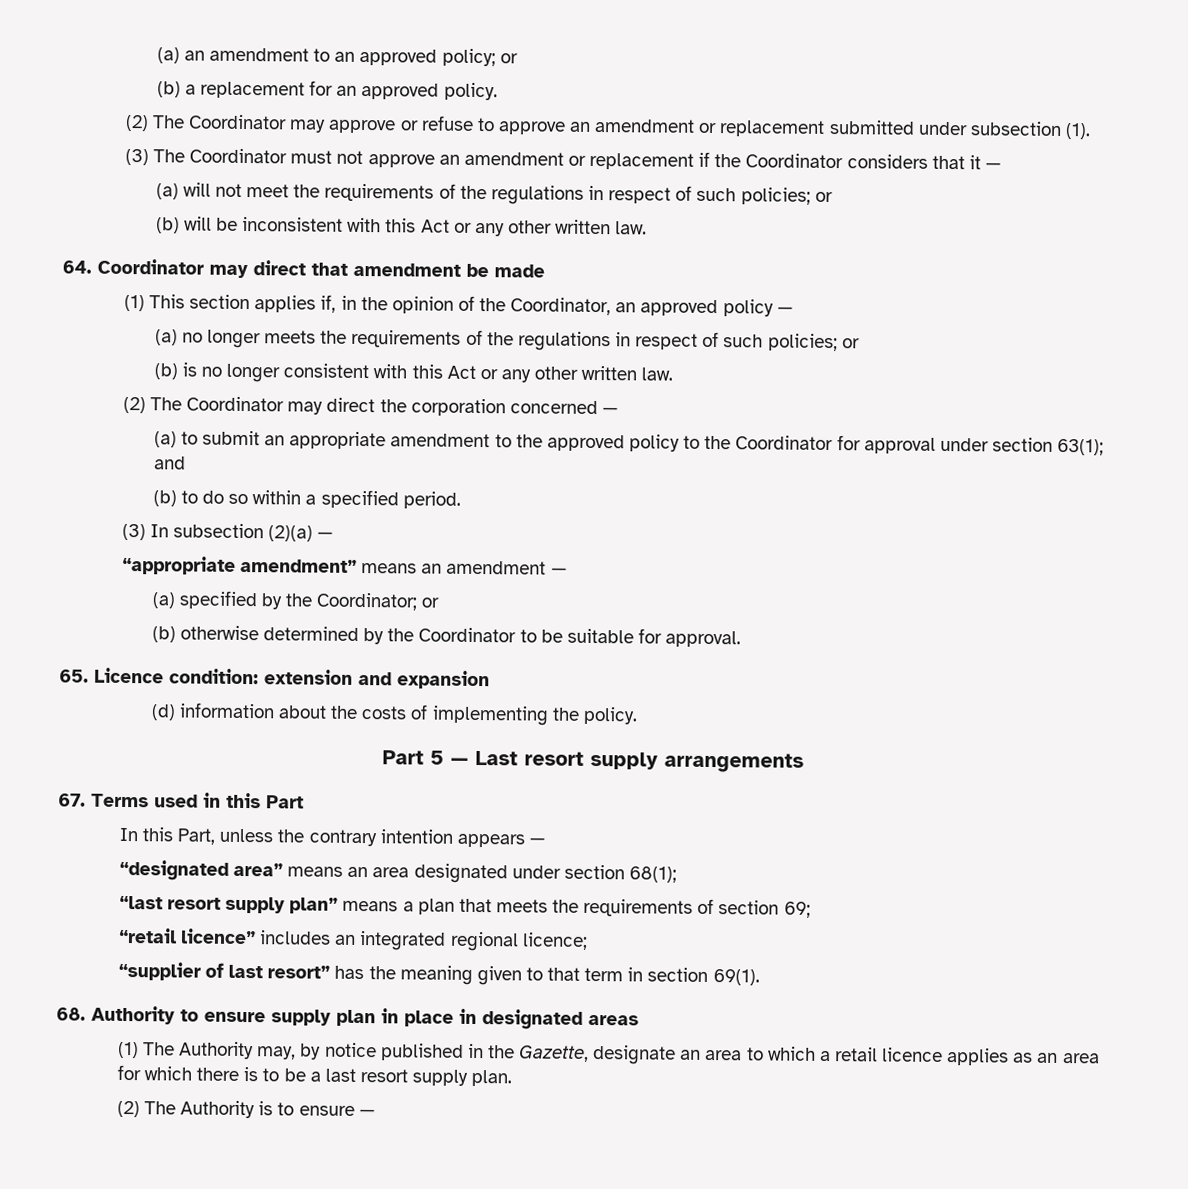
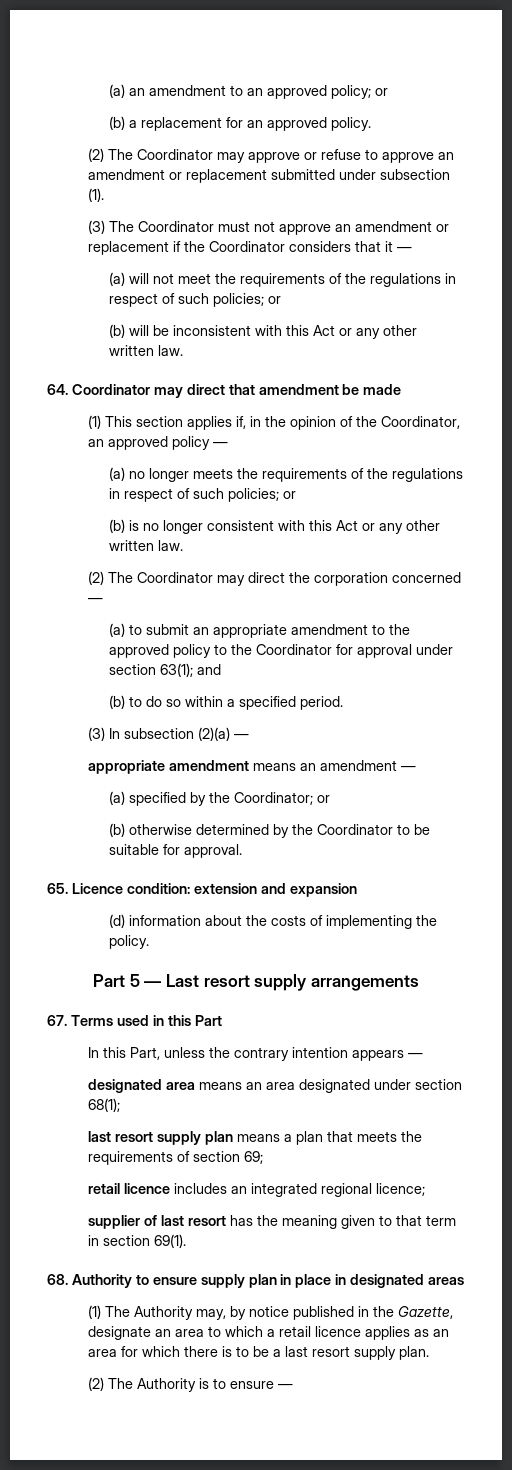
[121,555,358,575] “appropriate amendment” -> [88,760,250,774] appropriate amendment
[118,859,284,881] “designated area” -> [88,1079,196,1093] designated area
[118,895,339,914] “last resort supply plan” -> [88,1131,234,1145] last resort supply plan
[118,927,257,945] “retail licence” -> [88,1183,171,1194] retail licence
[117,961,201,981] “supplier -> [88,1215,141,1229] supplier
[267,965,331,979] resort” -> [188,1215,227,1226] resort

